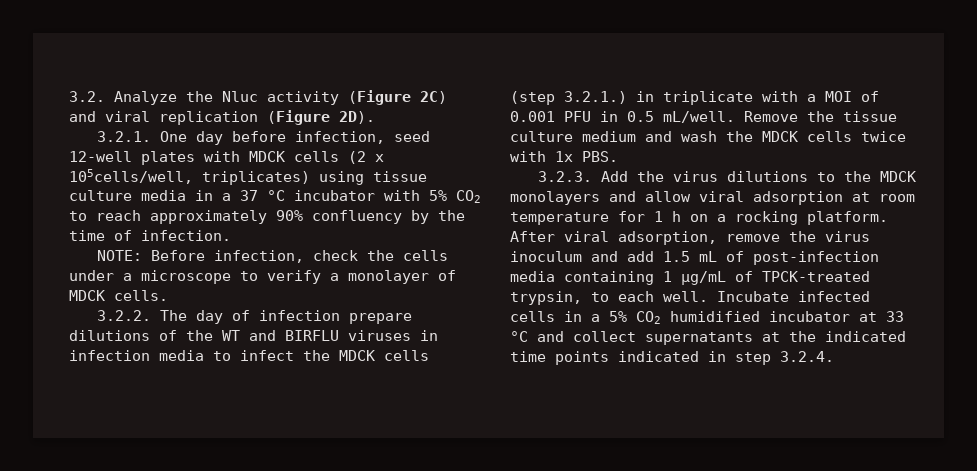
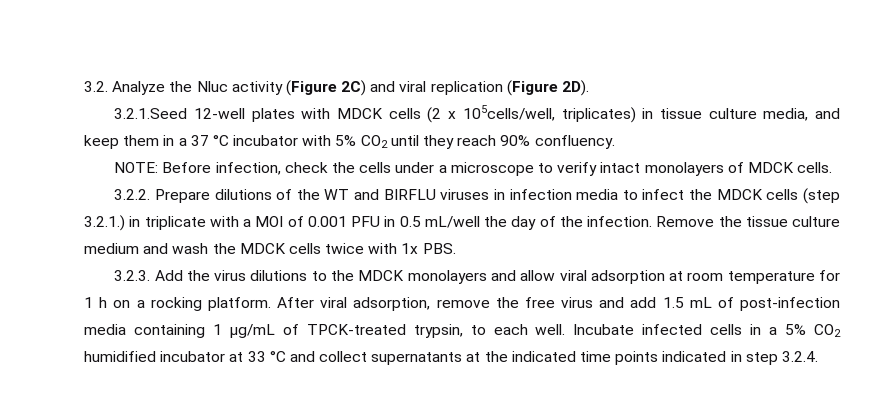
[97,131,431,145] 3.2.1. One day before infection, seed -> [114,108,188,119] 3.2.1.Seed
[319,171,427,185] [69,190,186,201] using tissue culture media -> [642,108,841,121] [84,135,160,149] in tissue culture media, and keep them
[69,210,465,224] [69,230,231,241] to reach approximately 90% confluency by the time of infection. -> [390,135,615,149] until they reach 90% confluency.
[330,270,429,284] a monolayer -> [600,162,724,176] intact monolayers
[160,310,413,324] The day of infection prepare -> [154,189,210,203] Prepare
[663,111,735,123] mL/well. -> [424,216,652,230] mL/well the day of the infection.
[825,231,870,242] [510,251,582,262] virus inoculum -> [524,297,593,308] free virus

